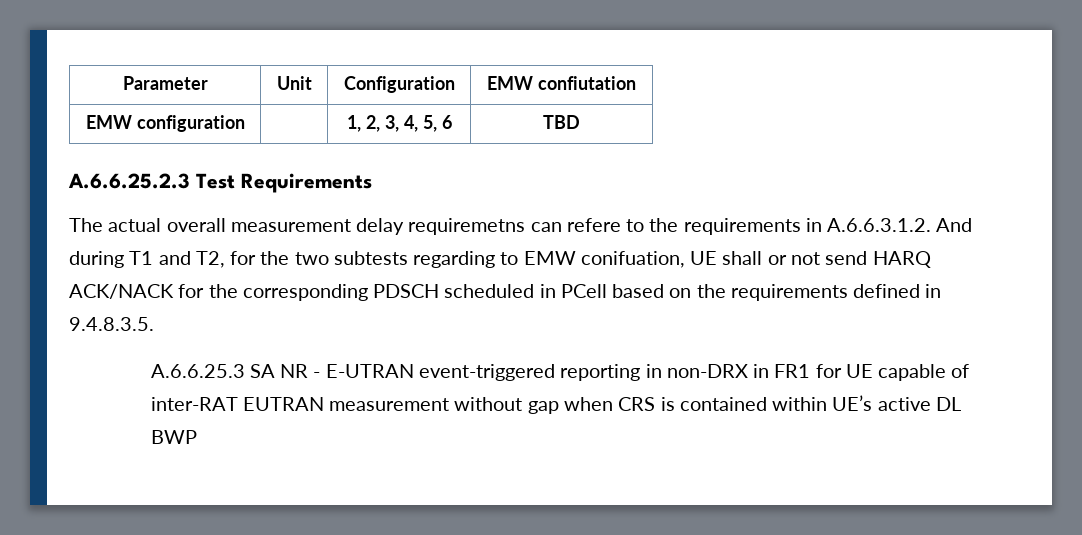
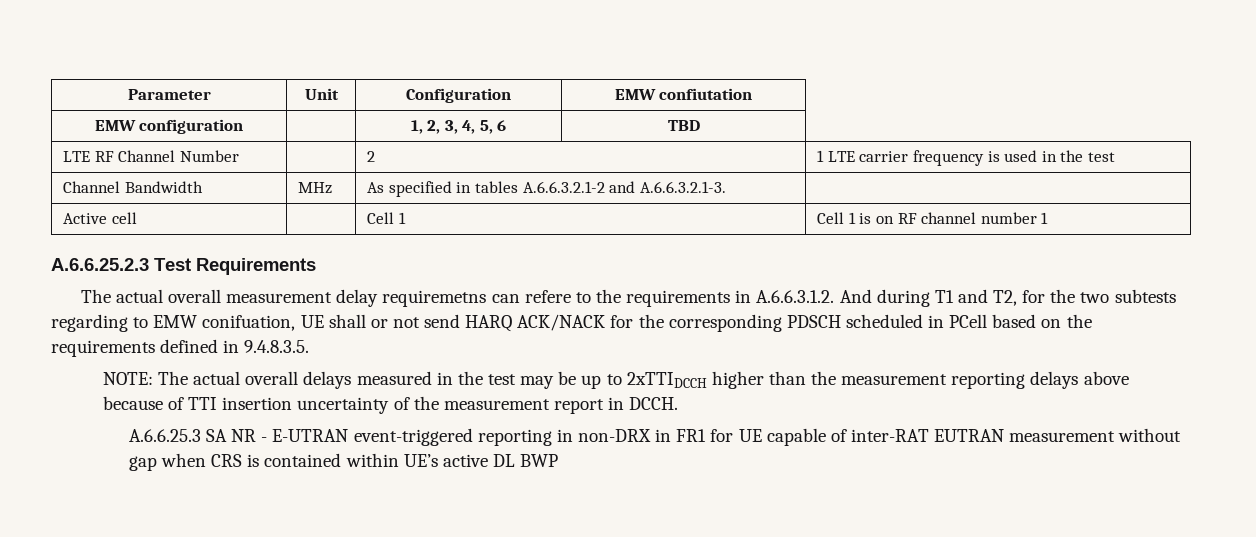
(580, 122) none -> [63,150,239,162] [367,151,376,162] [817,150,1115,166] [63,181,203,193] [298,182,333,194] [367,181,726,197] [63,212,137,224] [367,212,406,224] [817,212,1049,224] // LTE RF Channel Number | | 2 | 1 LTE carrier frequency is used in the test // Channel Bandwidth | MHz | As specified in tables A.6.6.3.2.1-2 and A.6.6.3.2.1-3. | // Active cell | | Cell 1 | Cell 1 is on RF channel number 1
(154, 324) none -> [102,371,1129,389] [102,396,679,414] // NOTE: The actual overall delays measured in the test may be up to 2xTTIDCCH higher than the measurement reporting delays above because of TTI insertion uncertainty of the measurement report in DCCH.

